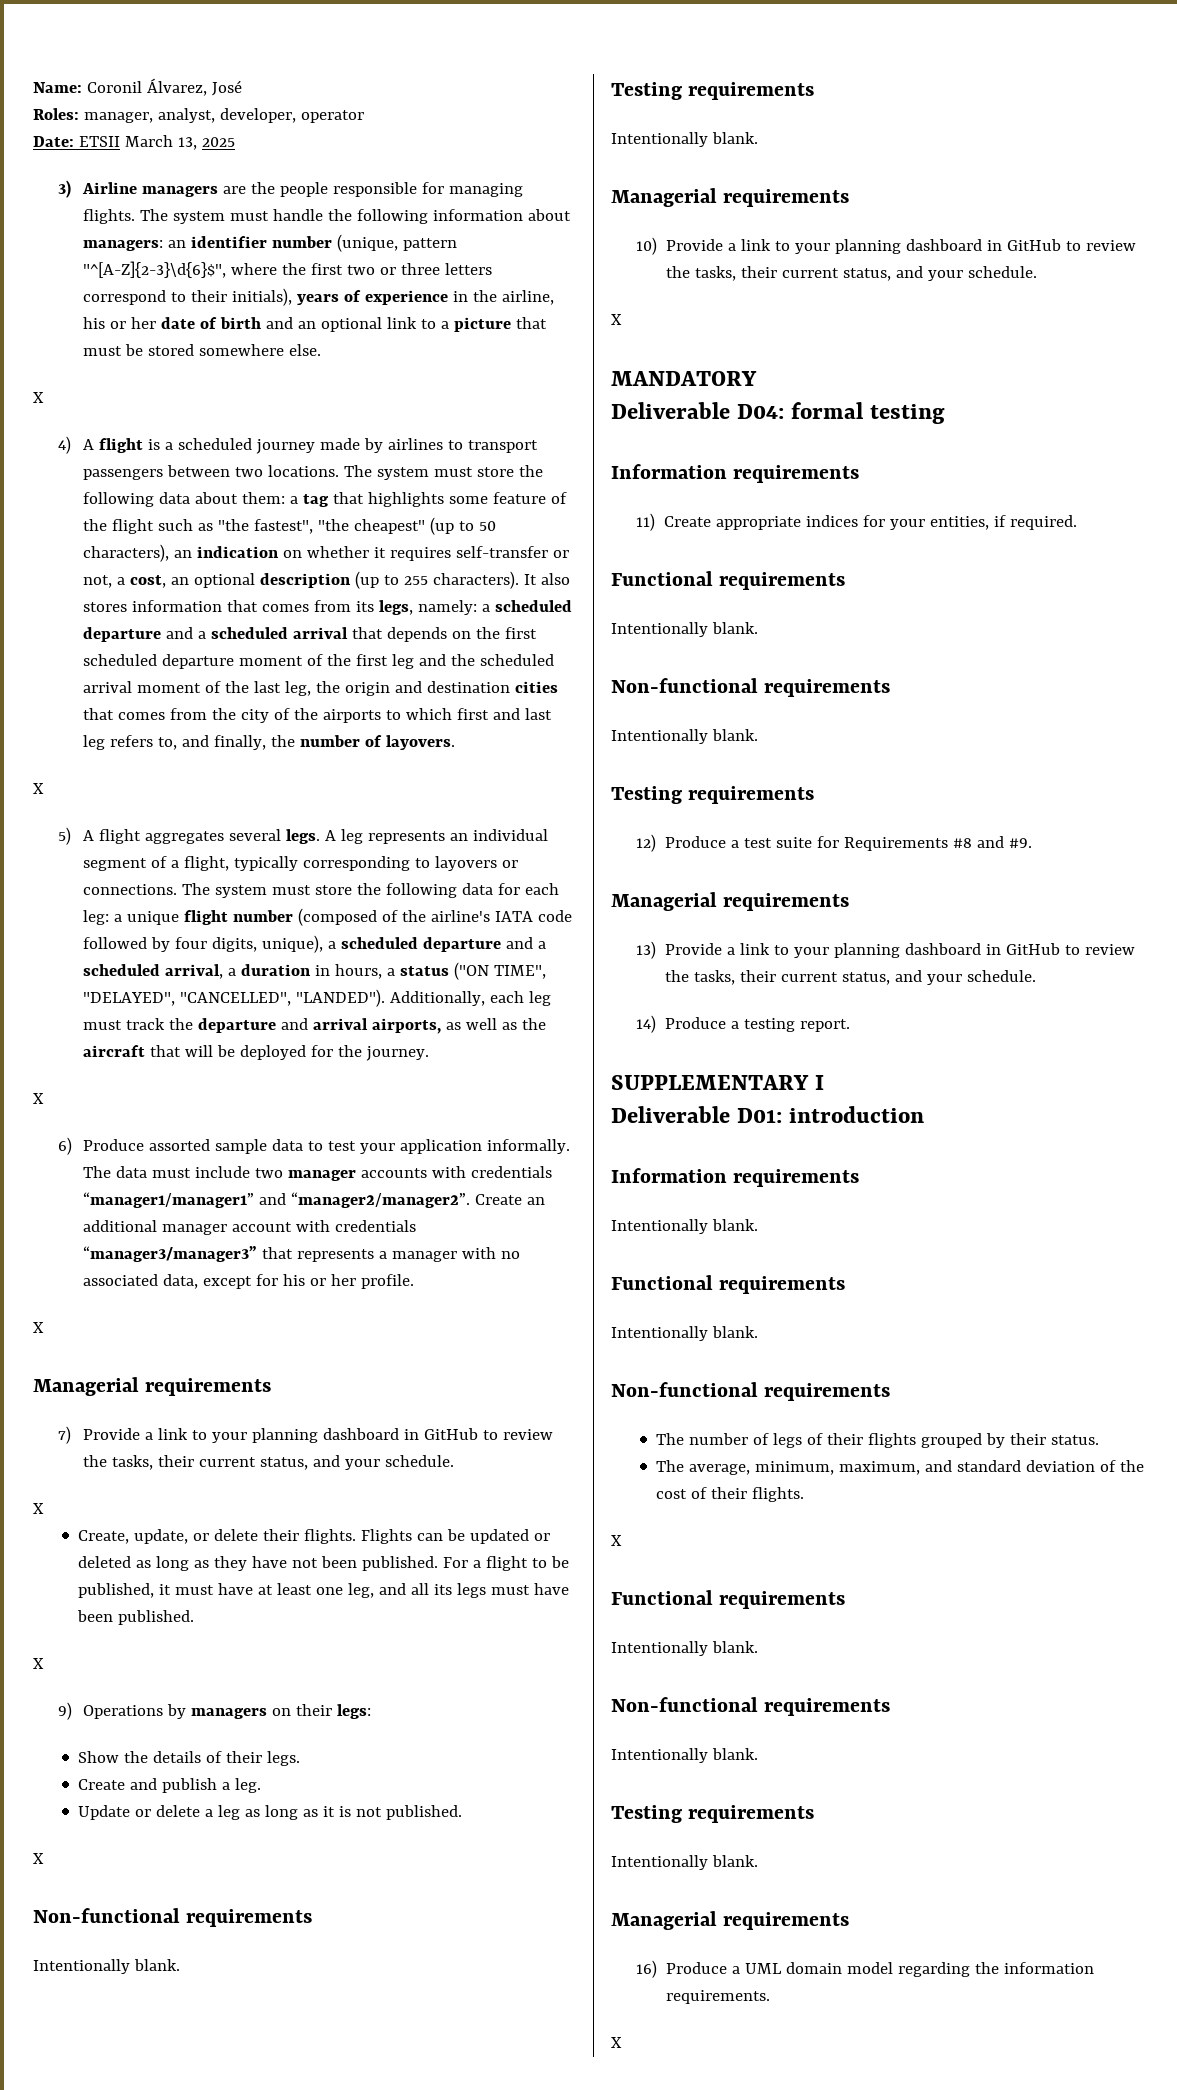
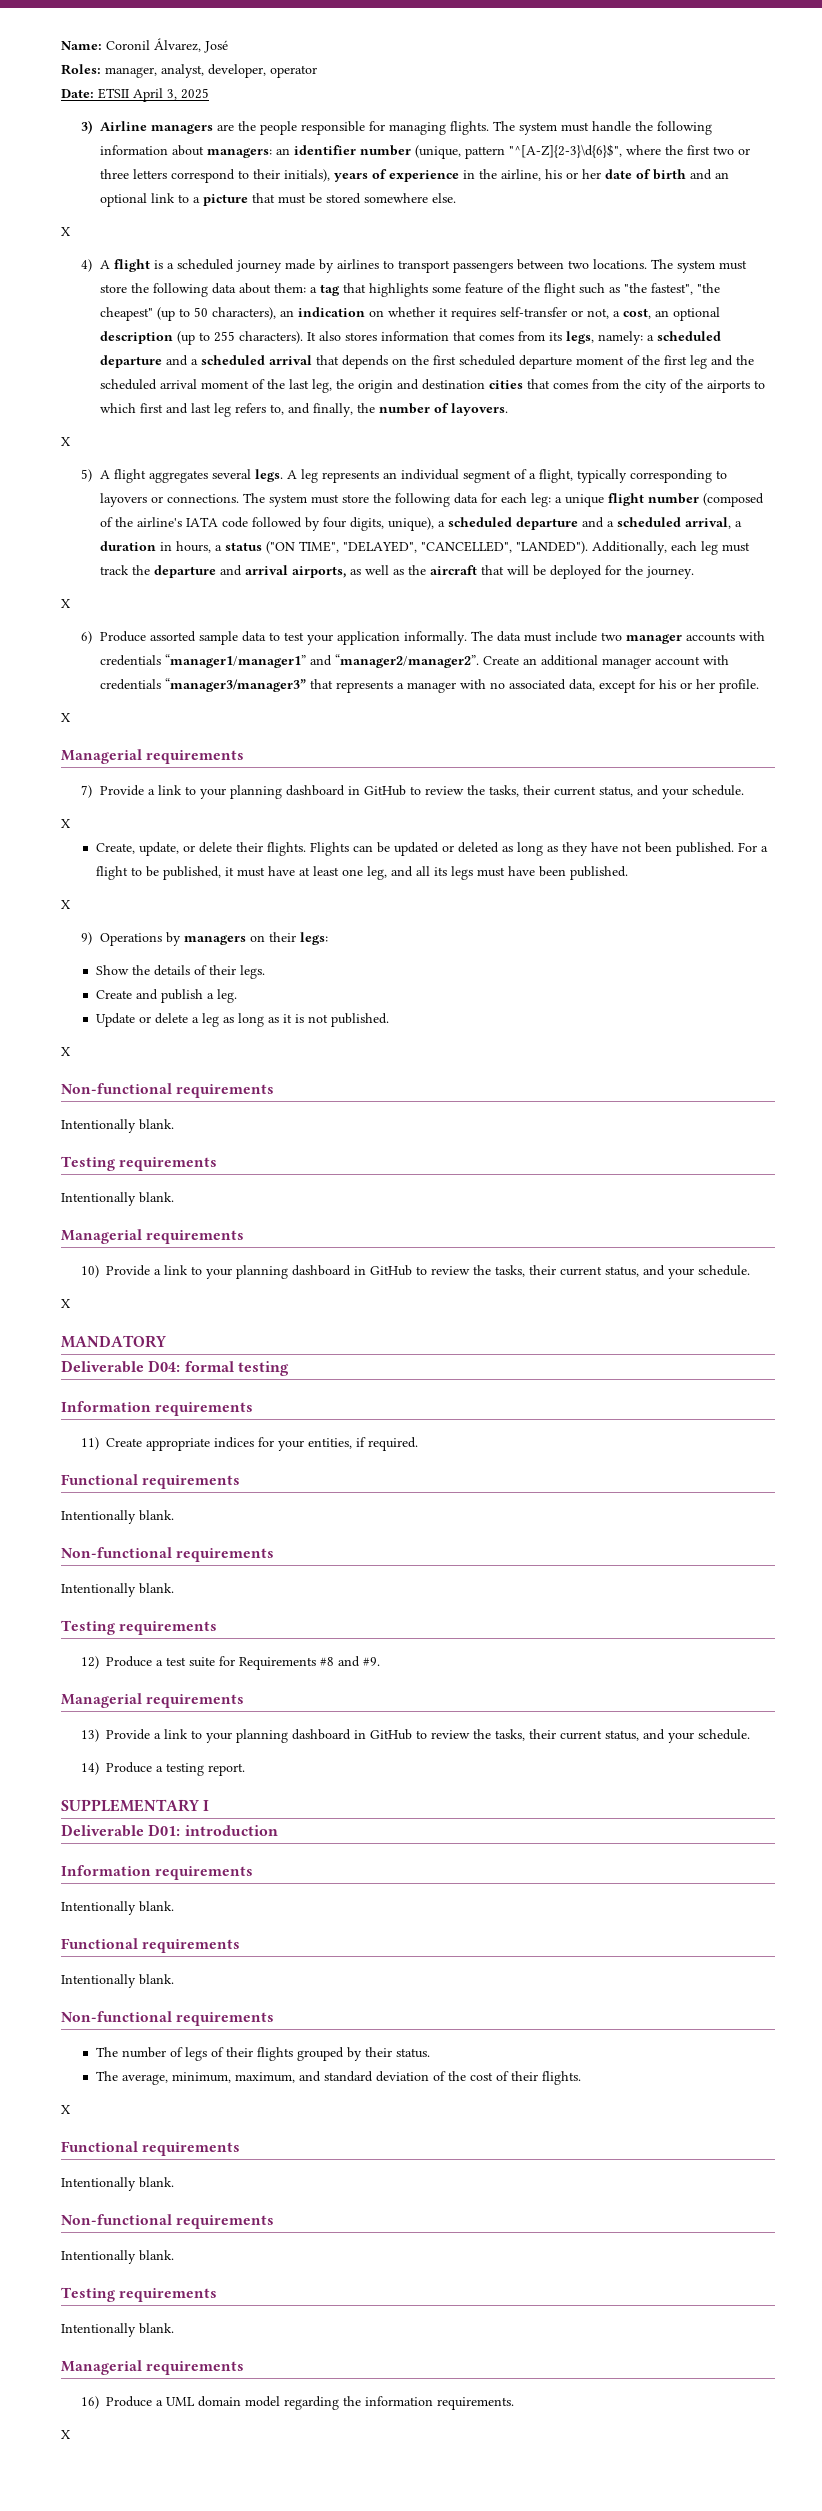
[124,135,197,150] March 13, -> [133,88,177,102] April 3,

